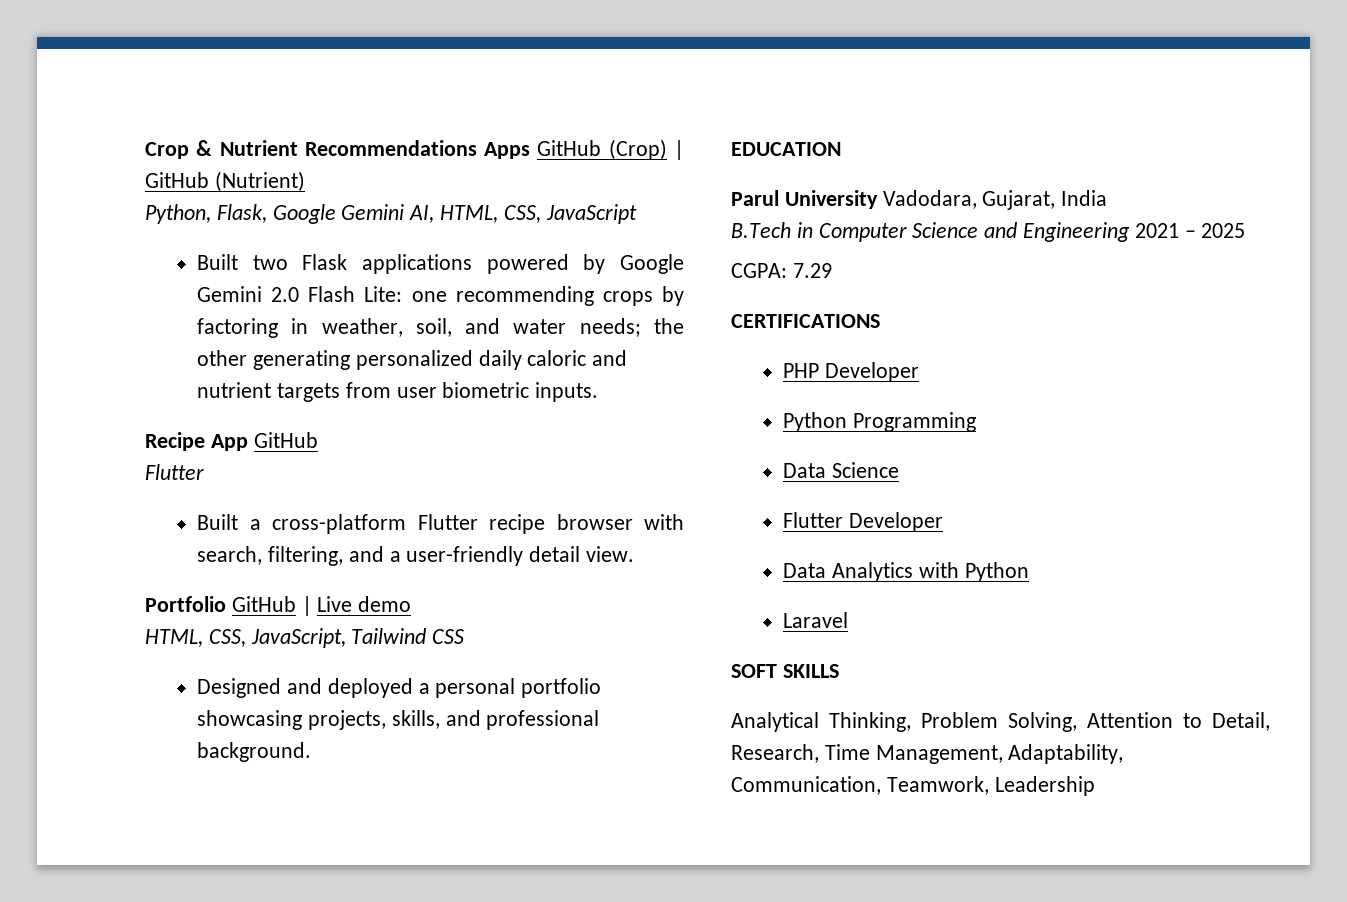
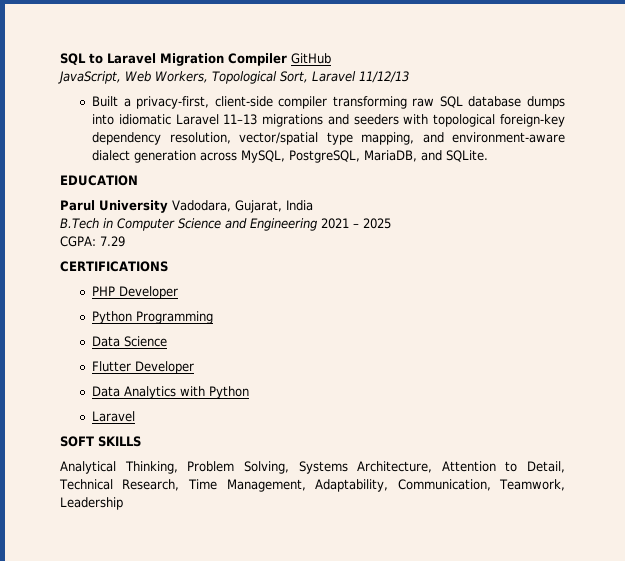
[145,139,684,160] [145,171,305,192] [145,204,637,224] [197,254,684,274] [197,286,684,306] [197,318,684,338] [197,350,628,370] [197,382,599,402] [145,432,318,451] [145,464,204,480] [197,514,684,534] [197,546,634,566] [145,596,412,616] [145,628,465,648] [197,678,602,698] [197,710,600,730] [197,742,312,762] Crop & Nutrient Recommendations Apps GitHub (Crop) | GitHub (Nutrient) // Python, Flask, Google Gemini AI, HTML, CSS, JavaScript // Built two Flask applications powered by Google Gemini 2.0 Flash Lite: one recommending crops by factoring in weather, soil, and water needs; the other generating personalized daily caloric and nutrient targets from user biometric inputs. // Recipe App GitHub // Flutter // Built a cross-platform Flutter recipe browser with search, filtering, and a user-friendly detail view. // Portfolio GitHub | Live demo // HTML, CSS, JavaScript, Tailwind CSS // Designed and deployed a personal portfolio showcasing projects, skills, and professional background. -> [60,53,331,66] [58,71,409,84] [91,96,565,109] [91,114,565,127] [91,132,566,145] [91,150,488,163] SQL to Laravel Migration Compiler GitHub // JavaScript, Web Workers, Topological Sort, Laravel 11/12/13 // Built a privacy-first, client-side compiler transforming raw SQL database dumps into idiomatic Laravel 11–13 migrations and seeders with topological foreign-key dependency resolution, vector/spatial type mapping, and environment-aware dialect generation across MySQL, PostgreSQL, MariaDB, and SQLite.
(1077, 722) none -> [298,461,433,474] Systems Architecture,
(1270, 721) none -> [59,479,113,490] Technical

